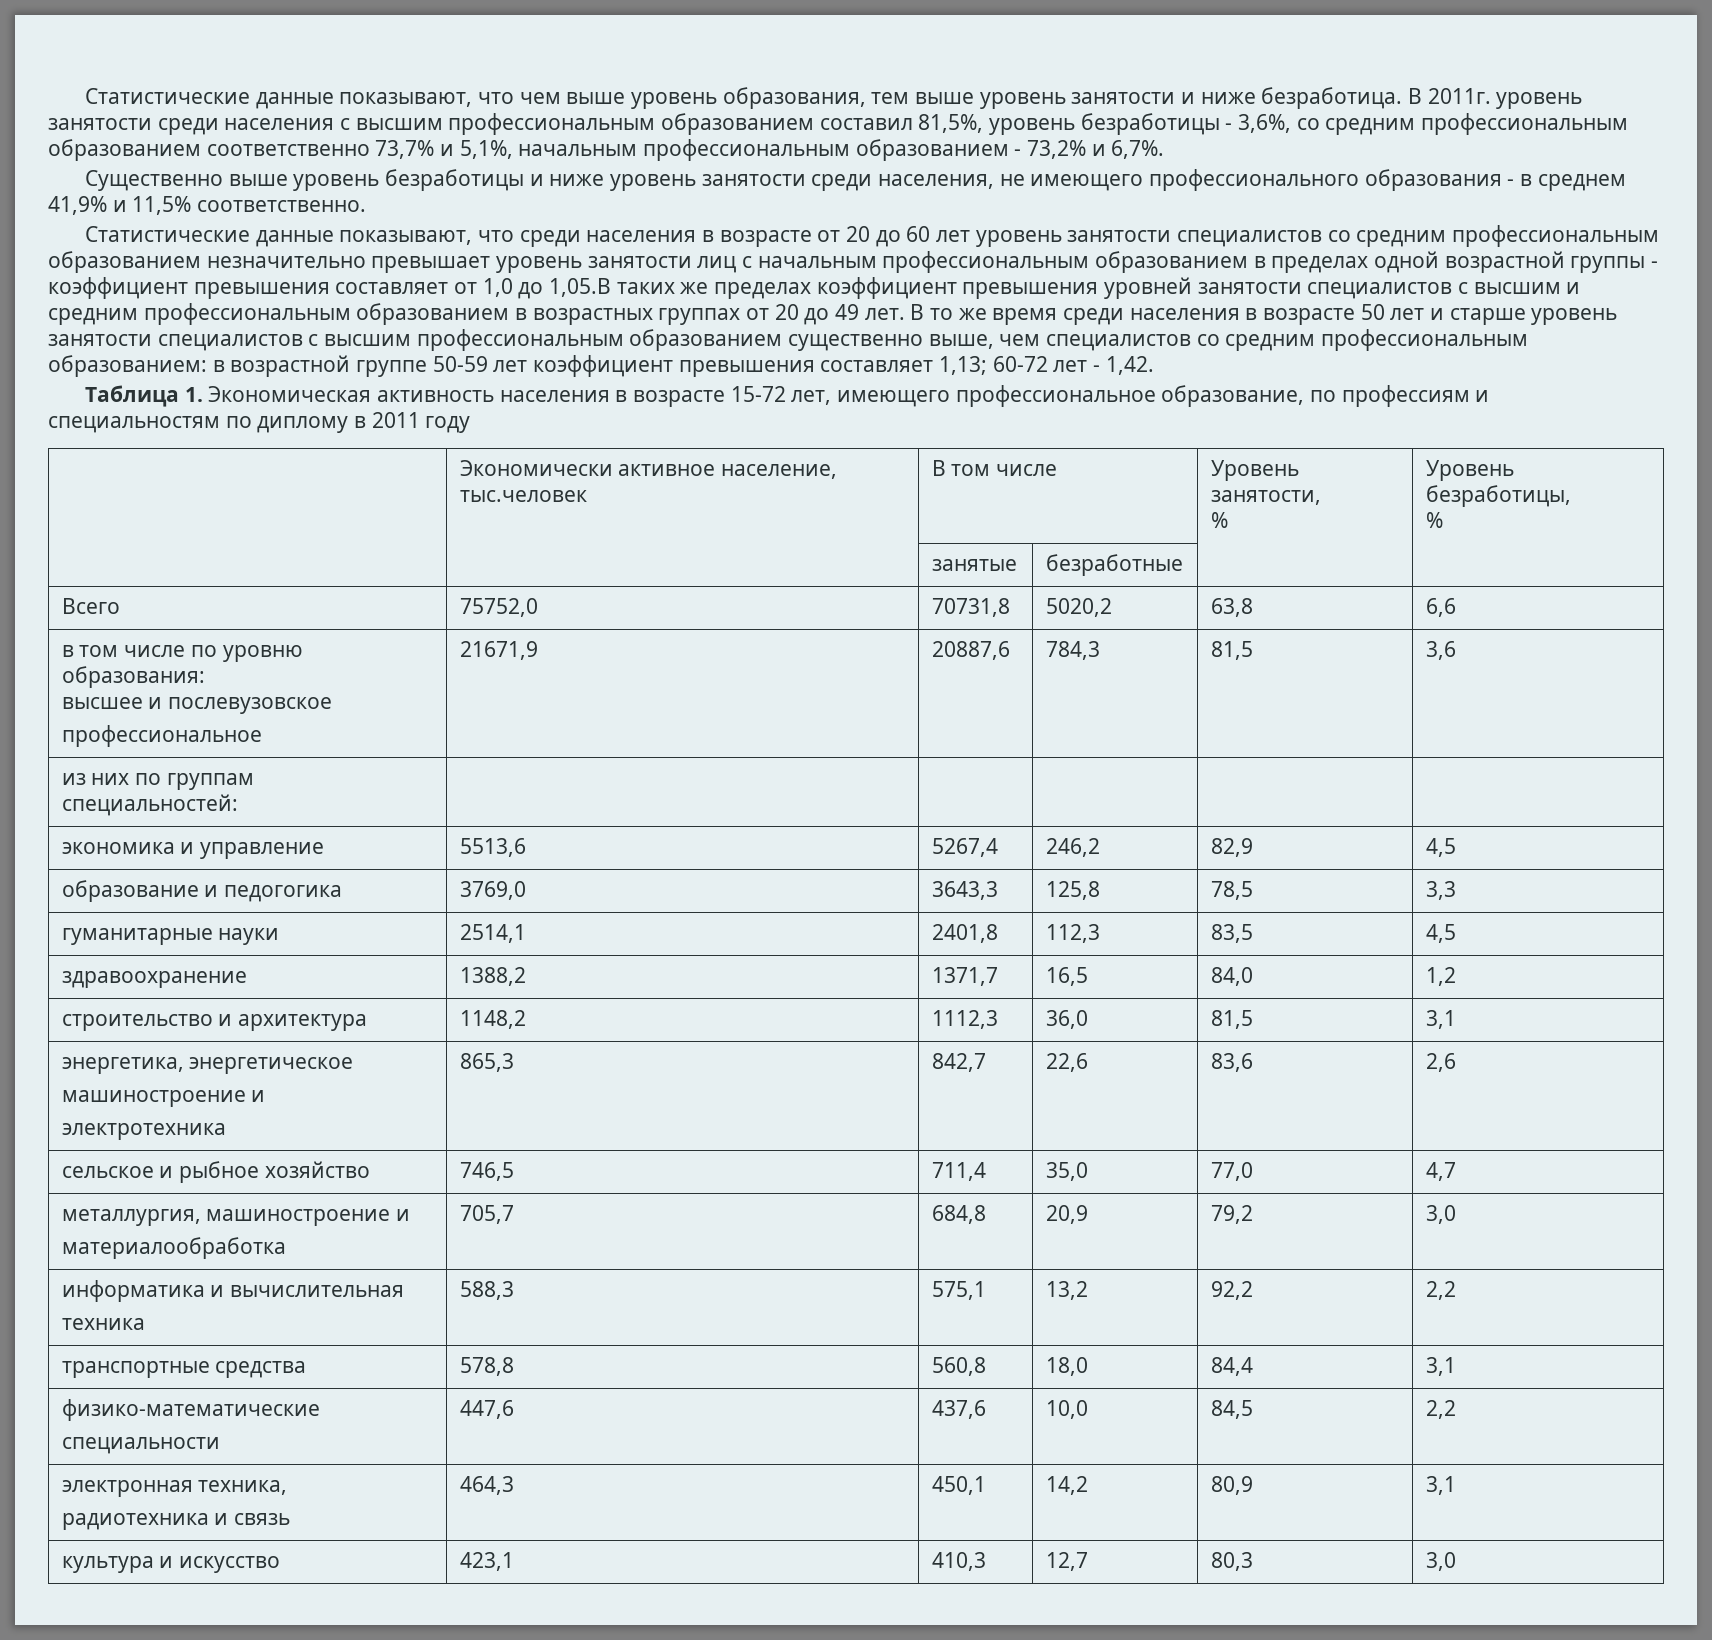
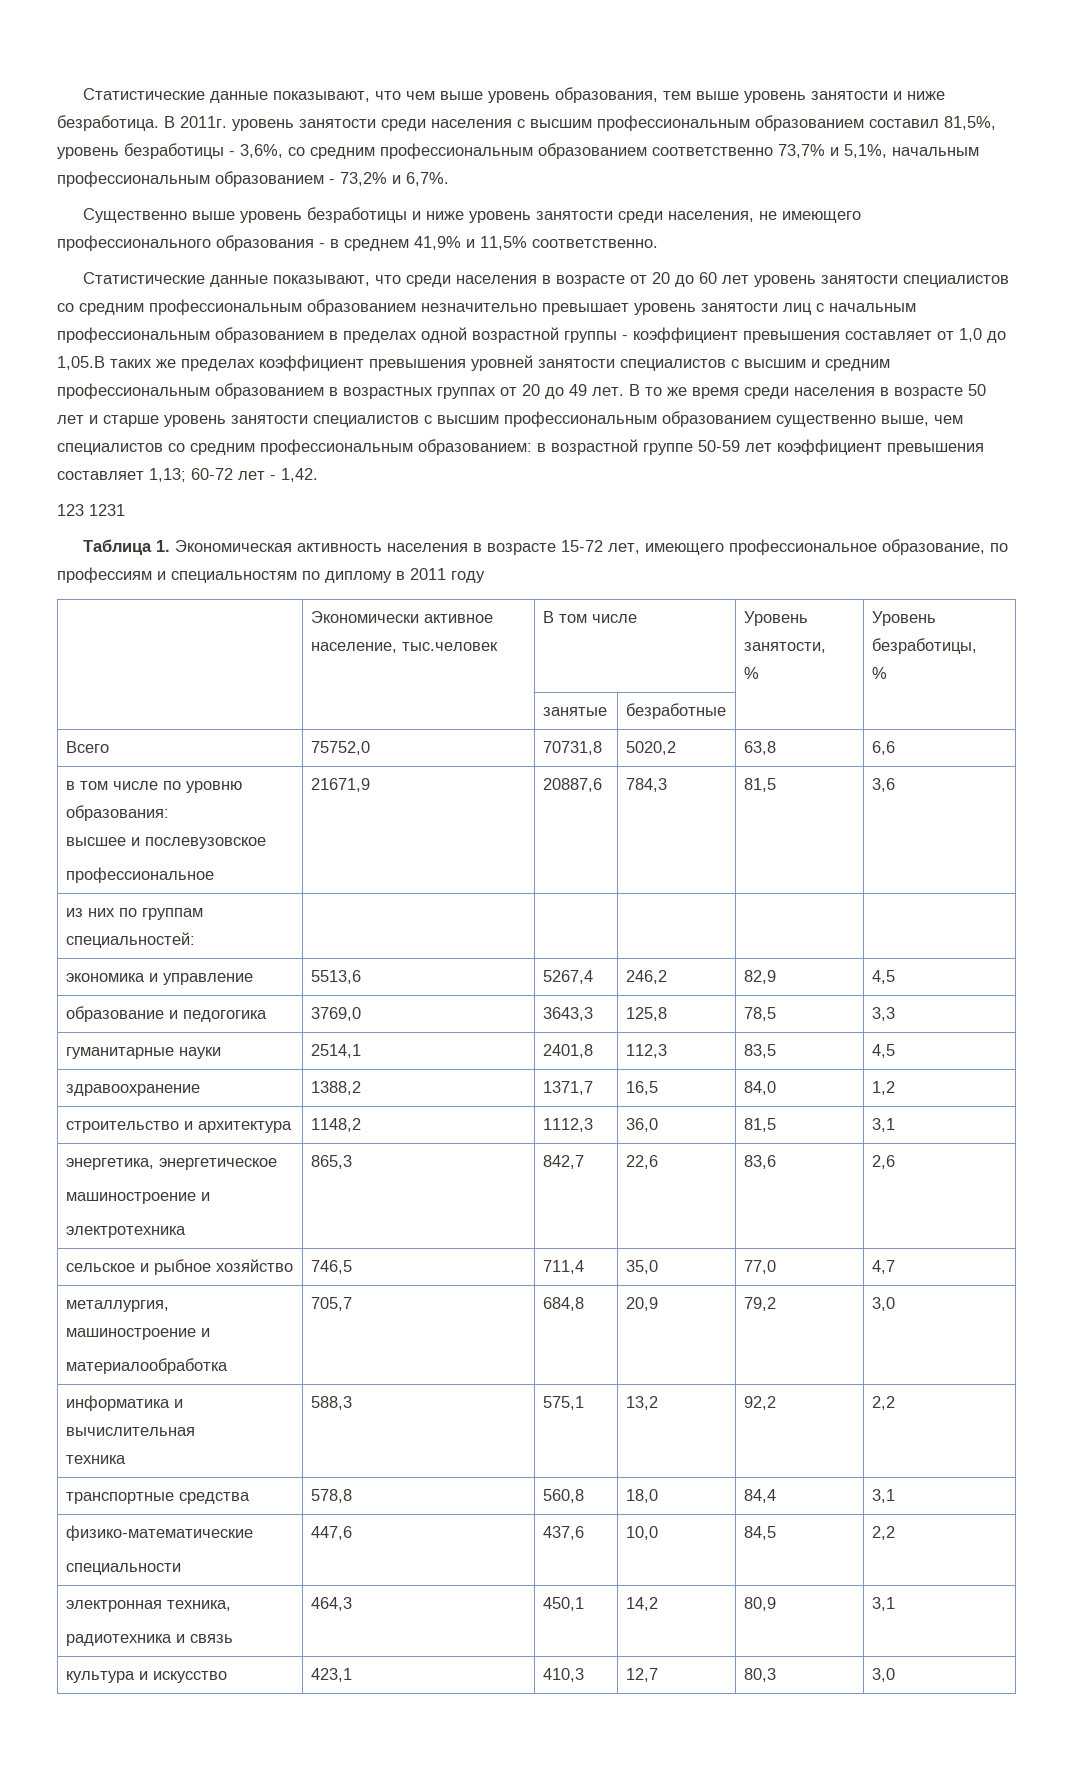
(1154, 365) none -> [57,504,125,516] // 123 1231

